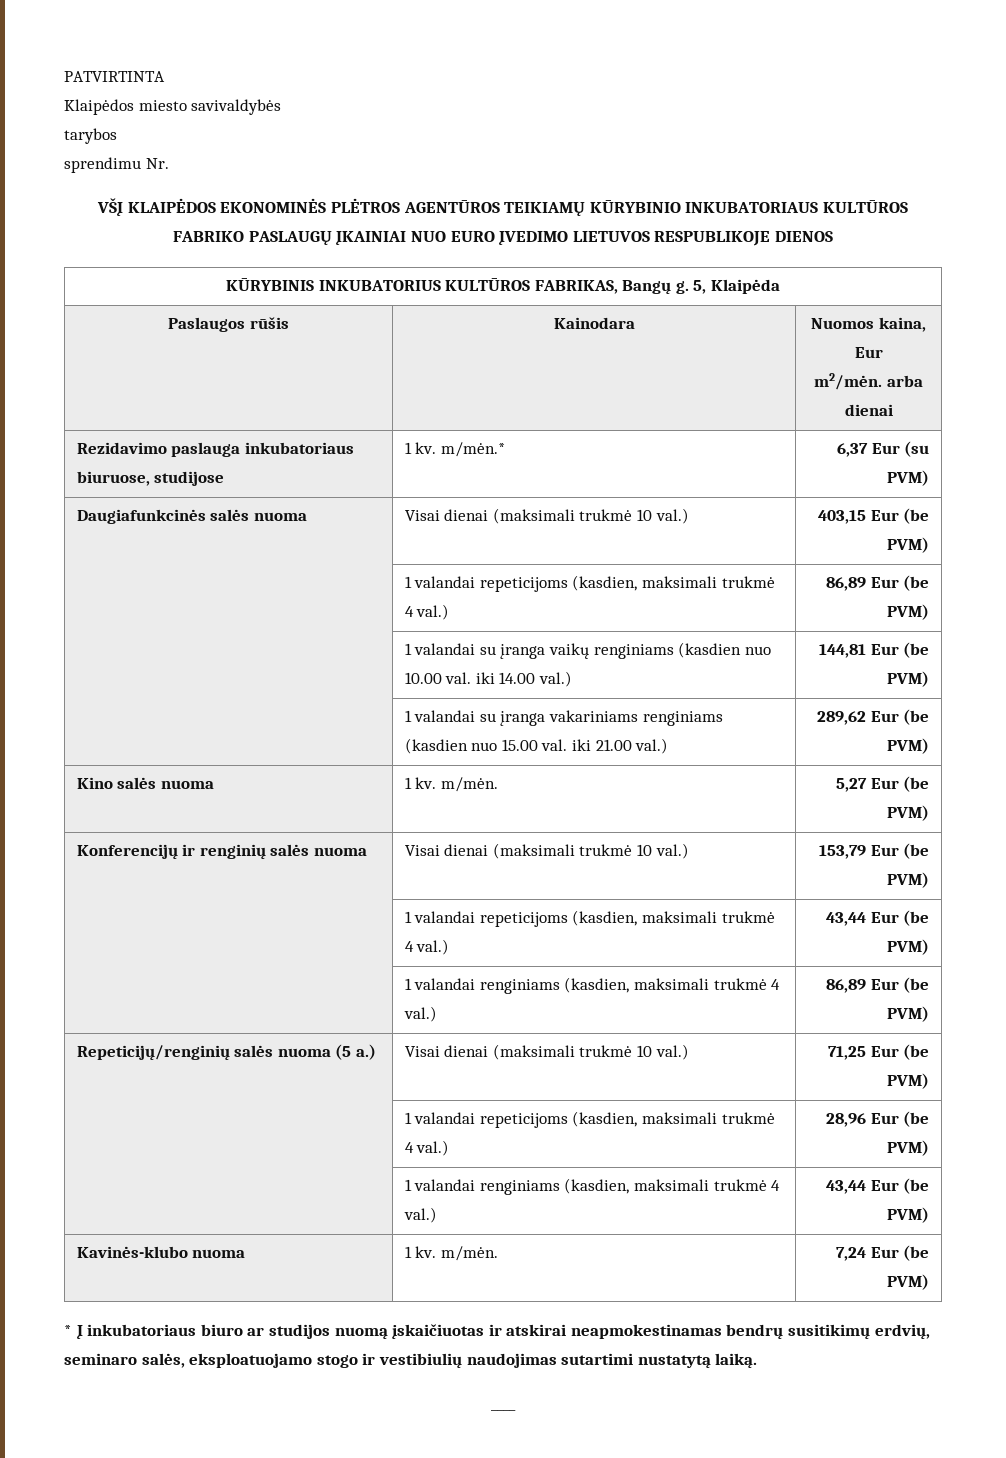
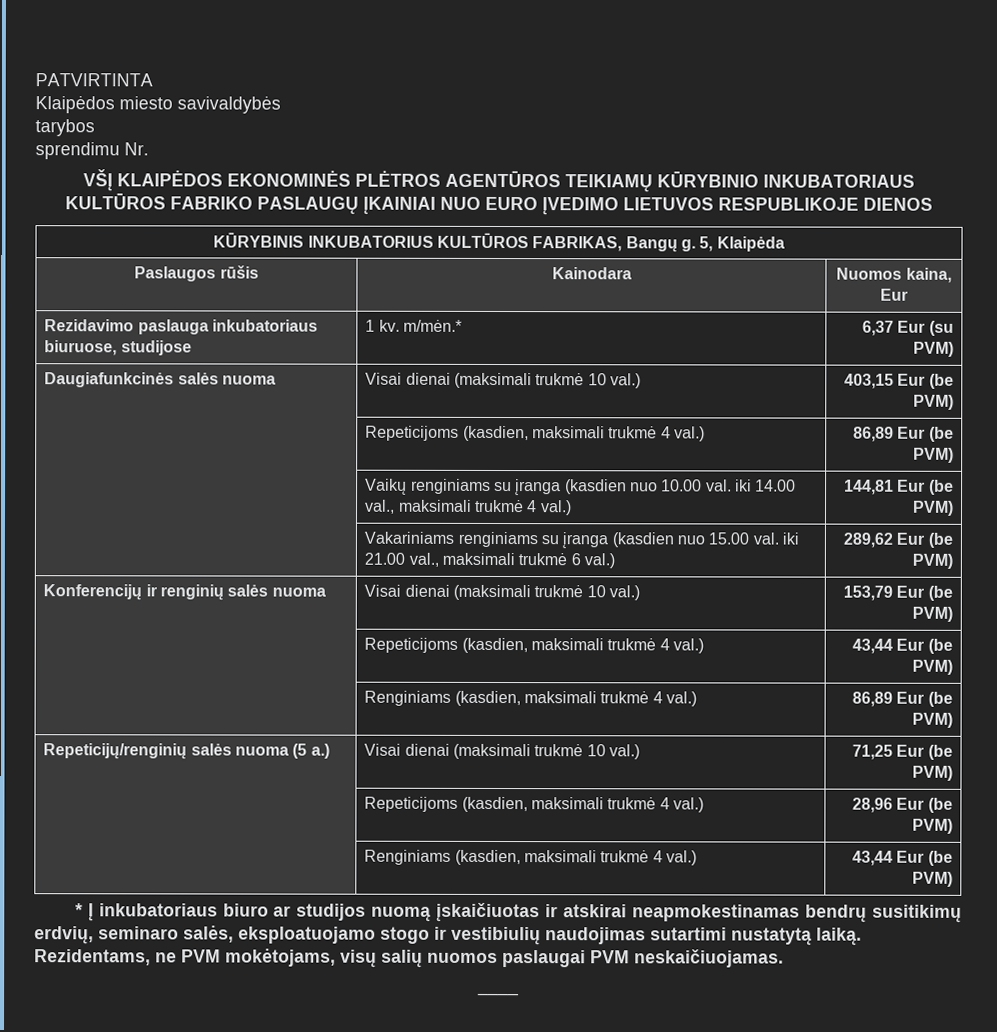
[814,373,923,390] [844,404,893,416] // m2/mėn. arba dienai -> (908, 294) none
[404,576,568,592] 1 valandai repeticijoms -> [365,425,460,441] Repeticijoms
[404,643,674,659] 1 valandai su įranga vaikų renginiams -> [365,478,562,496] Vaikų renginiams su įranga
(536, 678) none -> [365,499,538,514] val., maksimali trukmė 4
[404,710,723,726] 1 valandai su įranga vakariniams renginiams -> [364,531,609,549] Vakariniams renginiams su įranga
(632, 745) none -> [408,552,581,567] val., maksimali trukmė 6
[76,777,214,789] [404,777,498,792] [836,776,930,792] [887,805,930,821] // Kino salės nuoma | 1 kv. m/mėn. | 5,27 Eur (be PVM) -> (953, 561) none
[404,911,568,927] 1 valandai repeticijoms -> [364,637,459,653] Repeticijoms
[404,978,560,994] 1 valandai renginiams -> [364,690,452,706] Renginiams
[404,1112,568,1128] 1 valandai repeticijoms -> [364,796,459,812] Repeticijoms
[404,1178,781,1195] [403,1207,437,1223] [826,1178,930,1194] [887,1207,930,1223] [76,1246,246,1258] [404,1246,498,1261] [836,1245,930,1261] [887,1274,930,1290] 1 valandai renginiams (kasdien, maksimali trukmė 4 val.) | 43,44 Eur (be PVM) // Kavinės-klubo nuoma | 1 kv. m/mėn. | 7,24 Eur (be PVM) -> [364,849,697,866] [852,850,953,866] [911,871,953,887] Renginiams (kasdien, maksimali trukmė 4 val.) | 43,44 Eur (be PVM)
(758, 1360) none -> [34,948,784,968] Rezidentams, ne PVM mokėtojams, visų salių nuomos paslaugai PVM neskaičiuojamas.

